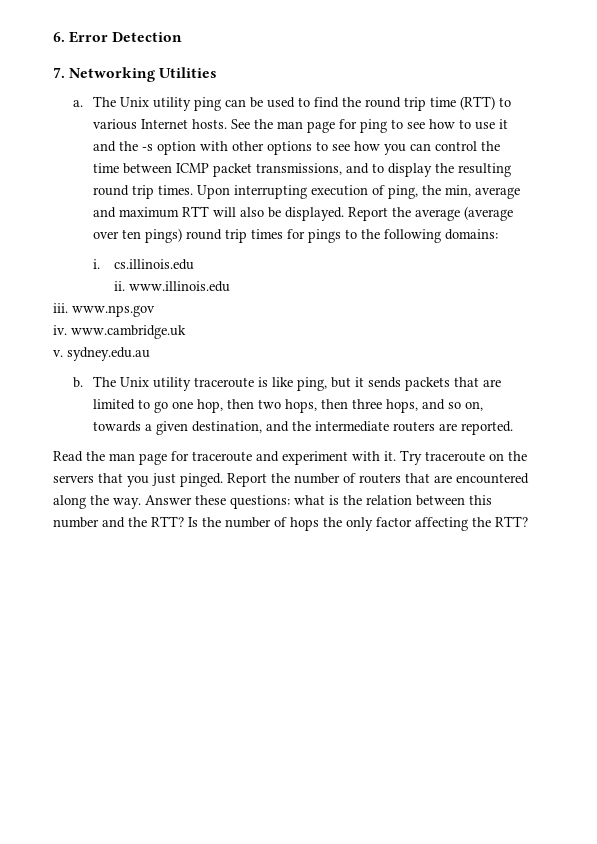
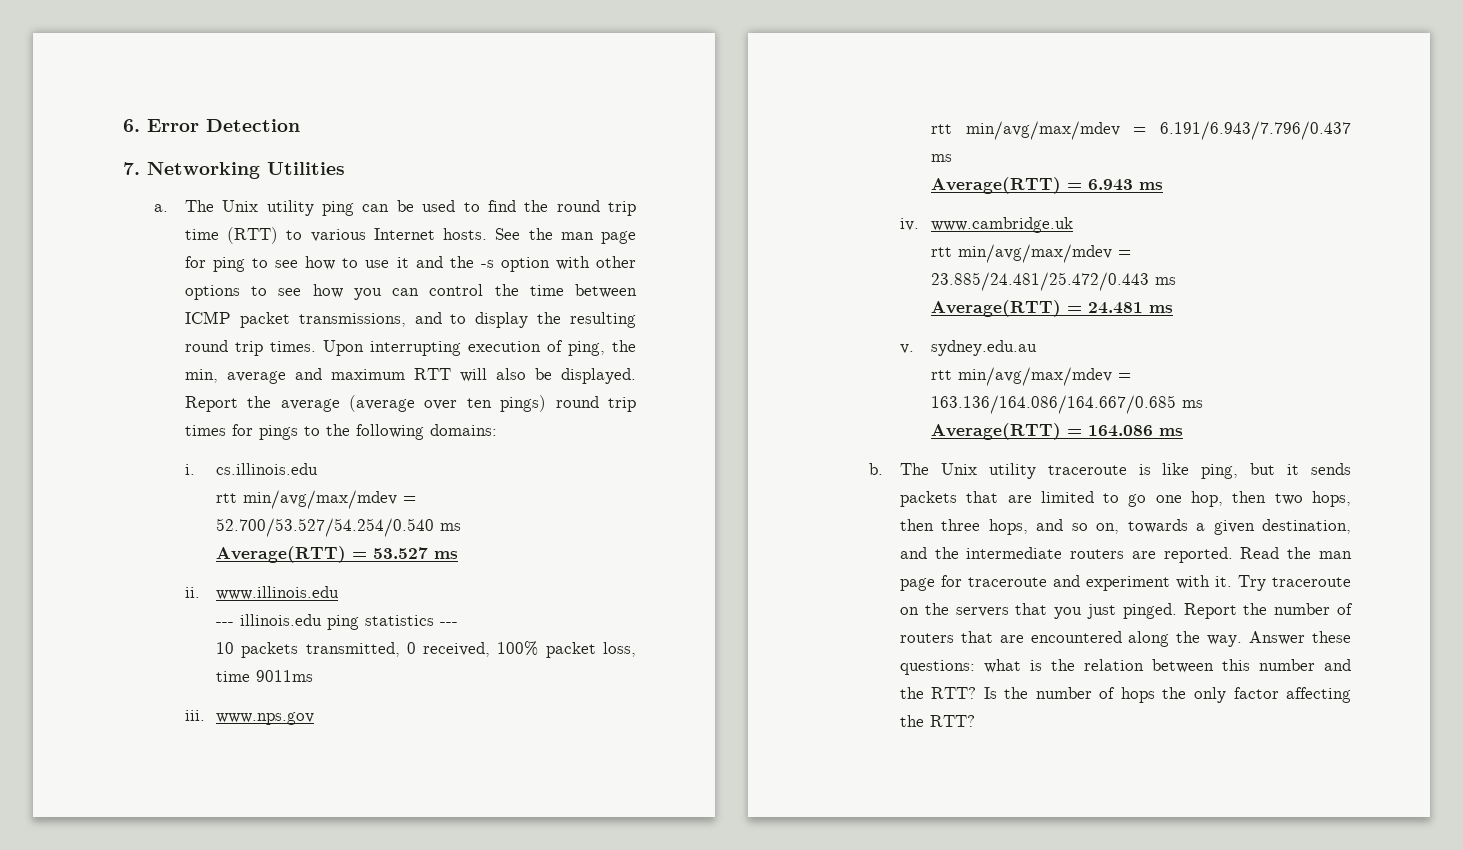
[113,281,230,292] [53,303,155,317] [53,325,186,339] [53,347,150,361] ii. www.illinois.edu // iii. www.nps.gov // iv. www.cambridge.uk // v. sydney.edu.au -> [215,490,416,509] [215,518,461,537] [215,546,458,563] [184,586,339,600] [215,614,458,630] [215,641,636,658] [215,670,313,682] [184,710,314,725] [930,121,1351,140] [930,154,952,162] [930,177,1163,194] [899,217,1073,233] [930,244,1131,263] [930,272,1176,291] [930,300,1173,317] [899,340,1037,356] [930,367,1131,386] [930,395,1203,414] [930,423,1183,440] rtt min/avg/max/mdev = 52.700/53.527/54.254/0.540 ms // Average(RTT) = 53.527 ms // ii. www.illinois.edu // --- illinois.edu ping statistics --- // 10 packets transmitted, 0 received, 100% packet loss, time 9011ms // iii. www.nps.gov // rtt min/avg/max/mdev = 6.191/6.943/7.796/0.437 ms // Average(RTT) = 6.943 ms // iv. www.cambridge.uk // rtt min/avg/max/mdev = 23.885/24.481/25.472/0.443 ms // Average(RTT) = 24.481 ms // v. sydney.edu.au // rtt min/avg/max/mdev = 163.136/164.086/164.667/0.685 ms // Average(RTT) = 164.086 ms
(514, 428) // -> (1233, 555) none

